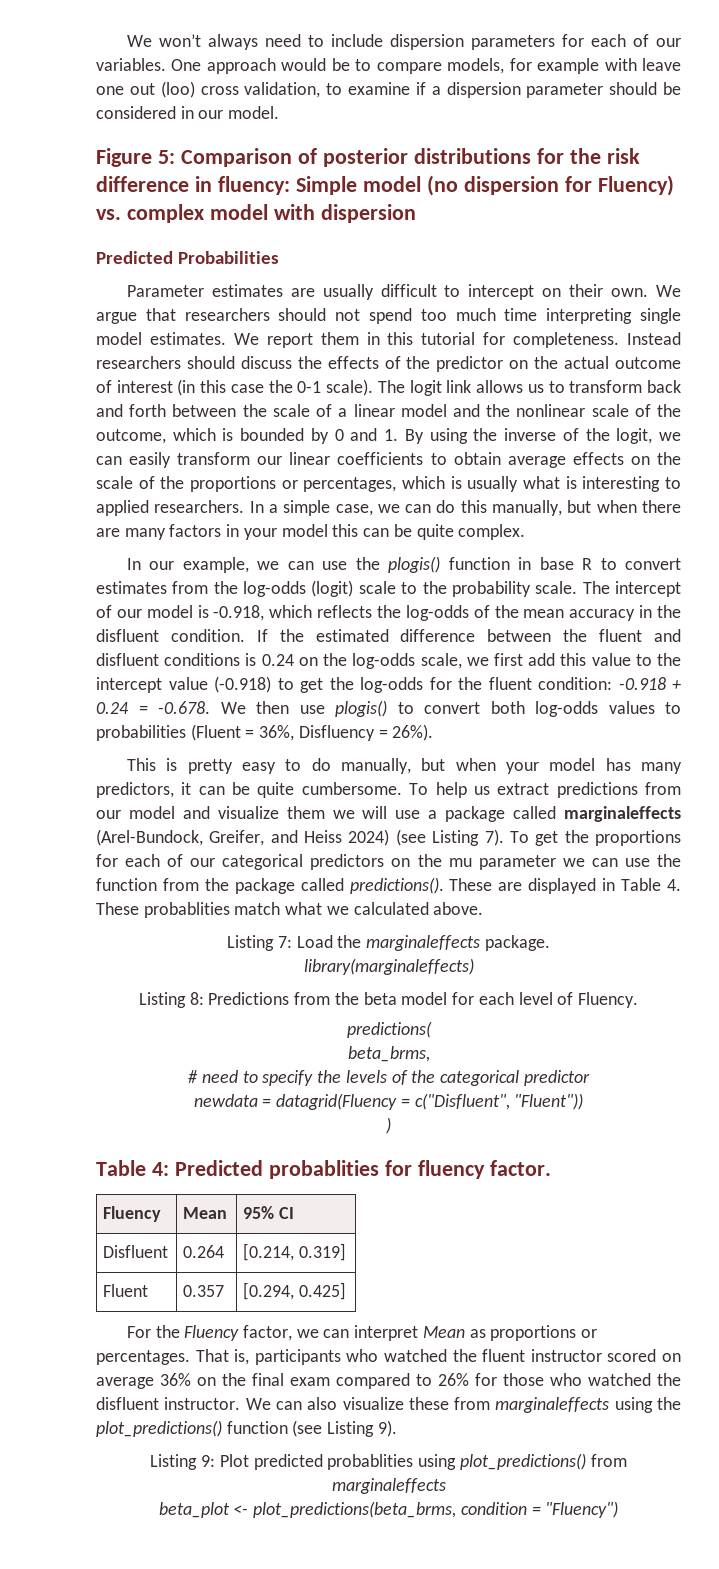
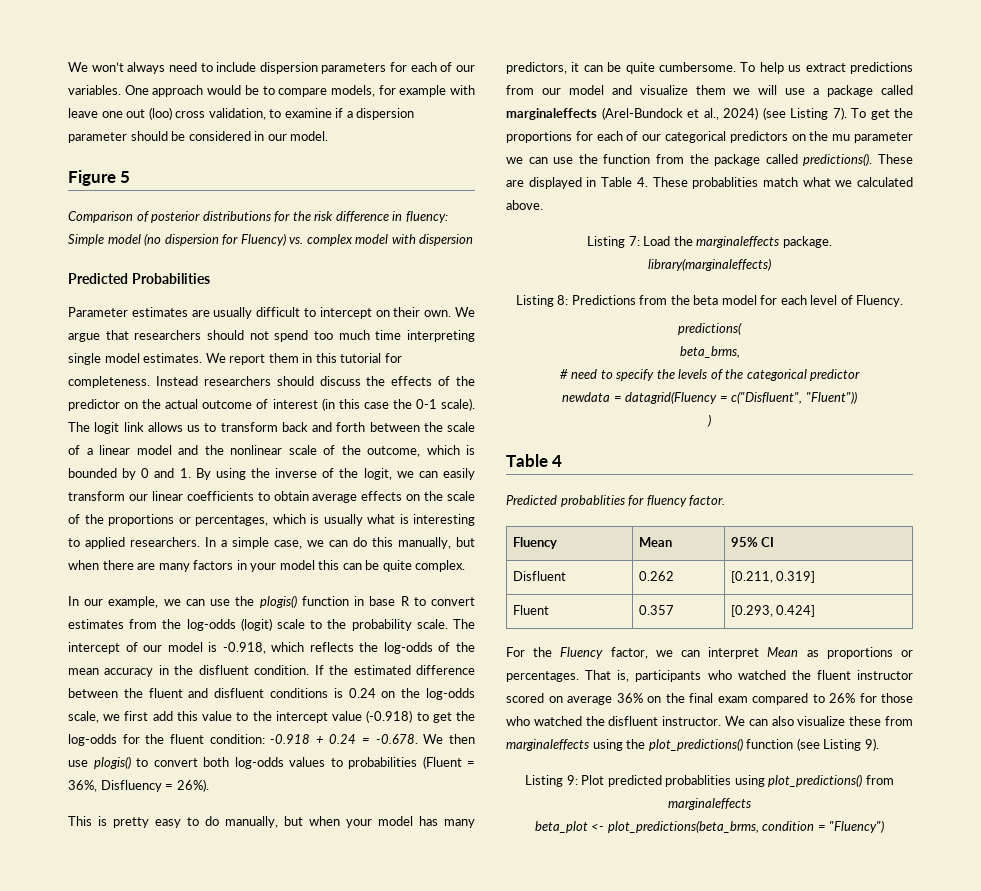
[157,150,175,164] 5: -> [120,171,131,183] 5 //
[96,829,343,846] (Arel-Bundock, Greifer, and Heiss -> [601,107,719,120] (Arel-Bundock et al.,
[151,1162,169,1176] 4: -> [552,455,563,467] 4 //
[183,1245,225,1258] [243,1243,295,1261] 0.264 | [0.214, -> [638,571,674,581] [730,571,773,583] 0.262 | [0.211,
[243,1282,347,1300] [0.294, 0.425] -> [730,605,816,617] [0.293, 0.424]

